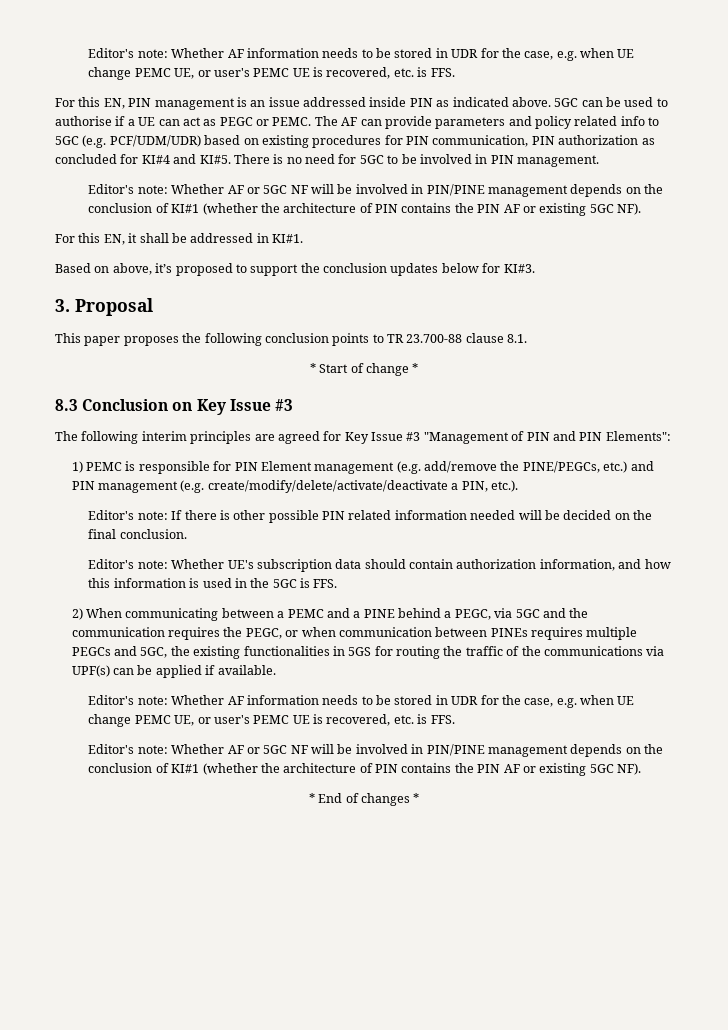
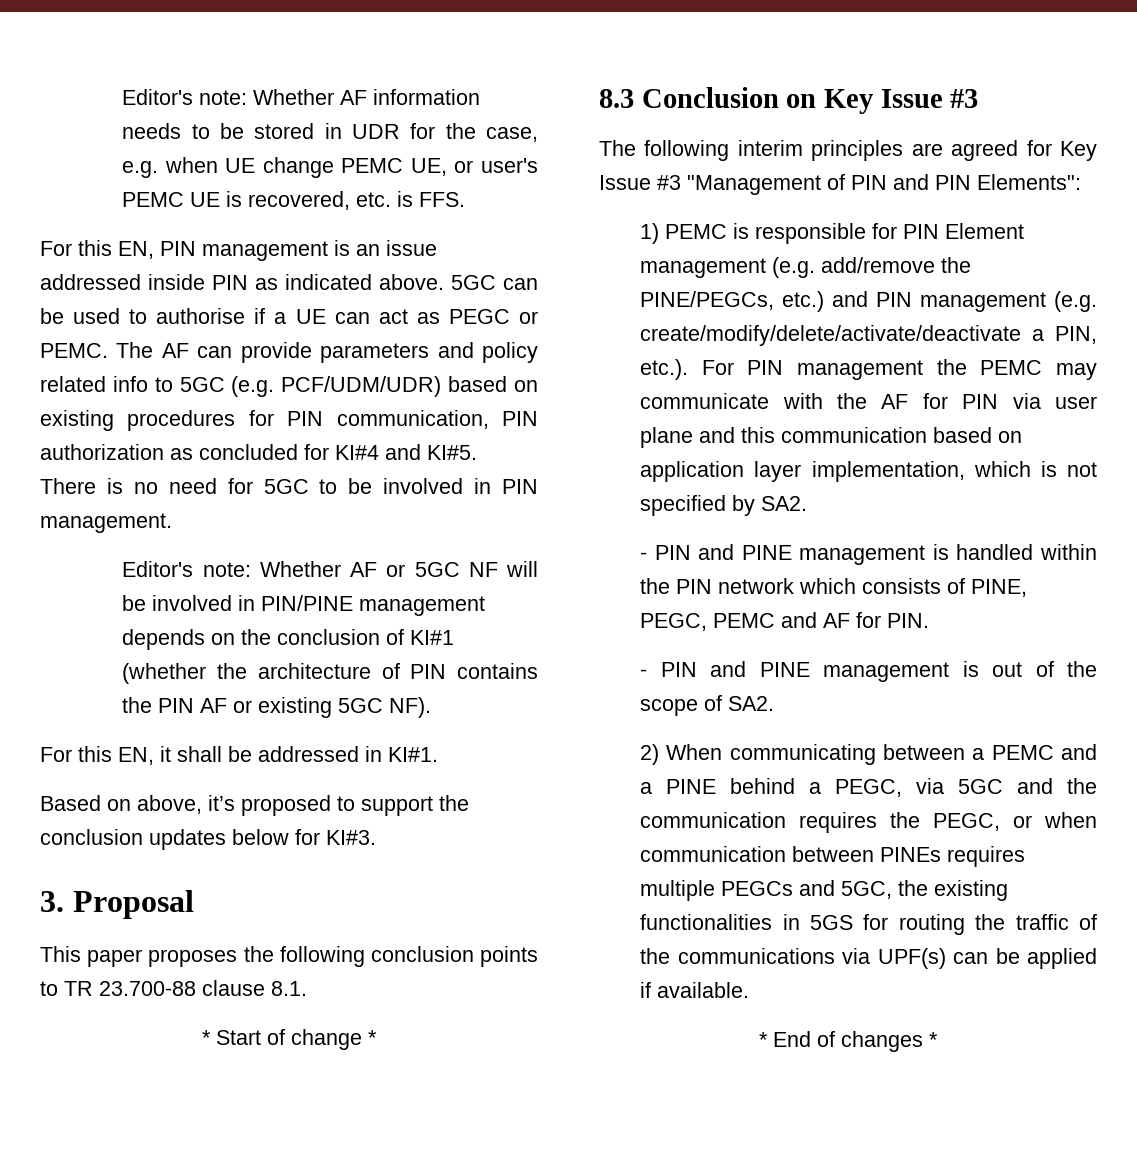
[88,510,653,523] [88,529,187,539] [88,559,671,572] [88,578,338,588] // Editor's note: If there is other possible PIN related information needed will be decided on the final conclusion. // Editor's note: Whether UE's subscription data should contain authorization information, and how this information is used in the 5GC is FFS. -> [701,359,1097,380] [640,393,1097,409] [640,427,1023,448] [640,461,1097,482] [640,495,808,516] [640,544,1097,565] [640,578,1028,597] [640,612,930,631] [640,661,1097,682] [640,695,775,716] For PIN management the PEMC may communicate with the AF for PIN via user plane and this communication based on application layer implementation, which is not specified by SA2. // - PIN and PINE management is handled within the PIN network which consists of PINE, PEGC, PEMC and AF for PIN. // - PIN and PINE management is out of the scope of SA2.
[88,695,635,708] [88,714,455,727] [88,744,664,757] [88,763,642,776] // Editor's note: Whether AF information needs to be stored in UDR for the case, e.g. when UE change PEMC UE, or user's PEMC UE is recovered, etc. is FFS. // Editor's note: Whether AF or 5GC NF will be involved in PIN/PINE management depends on the conclusion of KI#1 (whether the architecture of PIN contains the PIN AF or existing 5GC NF). -> (750, 990) none

